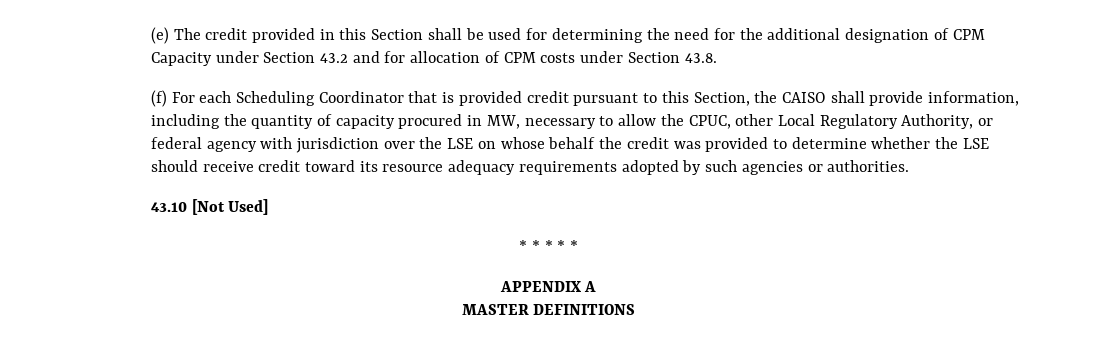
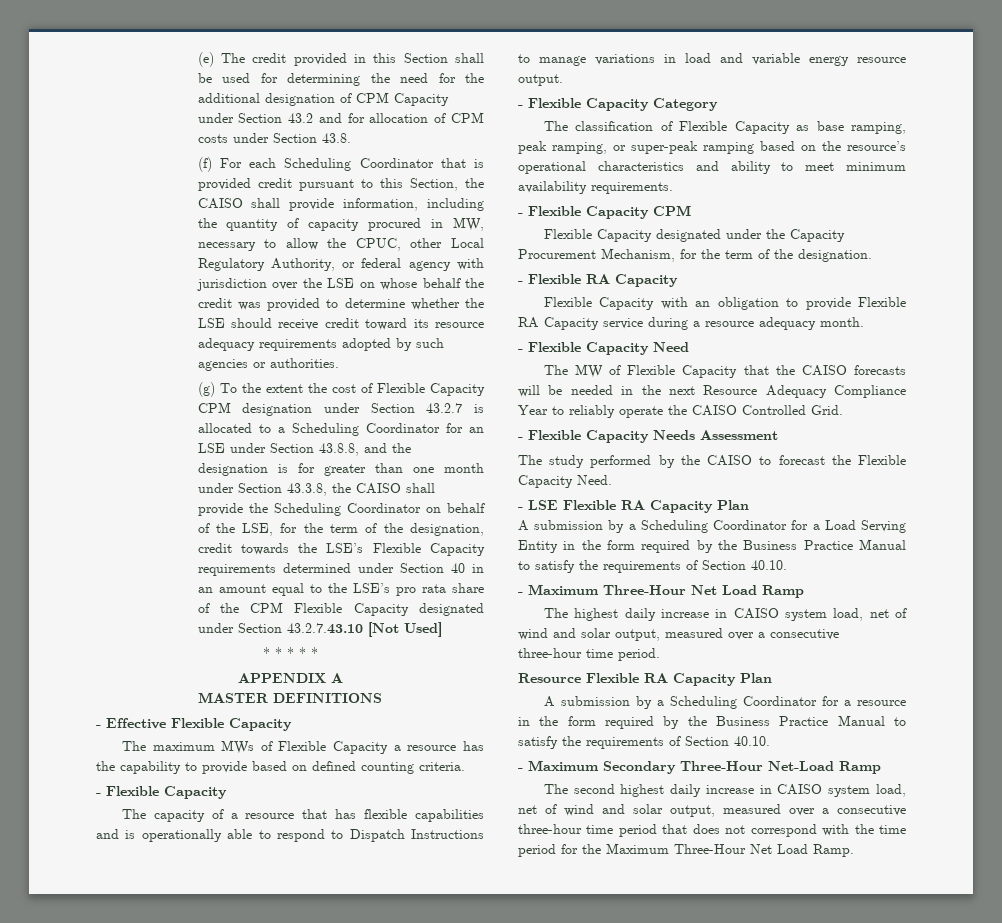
[150,202,187,212] 43.10 -> [197,382,486,397] [197,402,484,416] [197,423,484,436] [197,443,411,456] [197,463,484,476] [197,483,435,496] [197,503,485,516] [197,523,485,536] [197,543,485,556] [197,563,484,576] [197,583,485,596] [197,602,484,616] [197,623,363,634] (g) To the extent the cost of Flexible Capacity CPM designation under Section 43.2.7 is allocated to a Scheduling Coordinator for an LSE under Section 43.8.8, and the designation is for greater than one month under Section 43.3.8, the CAISO shall provide the Scheduling Coordinator on behalf of the LSE, for the term of the designation, credit towards the LSE’s Flexible Capacity requirements determined under Section 40 in an amount equal to the LSE’s pro rata share of the CPM Flexible Capacity designated under Section 43.2.7.43.10
(636, 309) none -> [96,718,292,731] [121,740,484,754] [96,761,465,774] [96,786,227,799] [121,809,484,822] [96,829,484,842] [518,53,906,66] [518,74,563,86] [518,98,718,111] [543,121,906,134] [518,141,906,154] [518,161,906,174] [518,181,673,194] [518,205,691,219] [543,229,845,242] [518,248,872,262] [518,274,678,287] [543,297,906,310] [518,317,864,330] [518,342,689,355] [543,364,906,378] [518,385,906,398] [518,405,843,418] [518,430,778,443] [518,455,906,468] [518,475,612,488] [518,500,749,513] [518,520,906,533] [518,539,906,553] [518,560,787,573] [518,584,804,598] [543,608,908,621] [518,628,839,641] [518,648,660,661] [518,673,772,686] [543,696,906,709] [518,715,906,729] [518,736,770,749] [518,760,881,774] [543,784,906,797] [518,804,906,817] [518,824,907,837] [518,843,854,857] // - Effective Flexible Capacity // The maximum MWs of Flexible Capacity a resource has the capability to provide based on defined counting criteria. // - Flexible Capacity // The capacity of a resource that has flexible capabilities and is operationally able to respond to Dispatch Instructions to manage variations in load and variable energy resource output. // - Flexible Capacity Category // The classification of Flexible Capacity as base ramping, peak ramping, or super-peak ramping based on the resource’s operational characteristics and ability to meet minimum availability requirements. // - Flexible Capacity CPM // Flexible Capacity designated under the Capacity Procurement Mechanism, for the term of the designation. // - Flexible RA Capacity // Flexible Capacity with an obligation to provide Flexible RA Capacity service during a resource adequacy month. // - Flexible Capacity Need // The MW of Flexible Capacity that the CAISO forecasts will be needed in the next Resource Adequacy Compliance Year to reliably operate the CAISO Controlled Grid. // - Flexible Capacity Needs Assessment // The study performed by the CAISO to forecast the Flexible Capacity Need. // - LSE Flexible RA Capacity Plan // A submission by a Scheduling Coordinator for a Load Serving Entity in the form required by the Business Practice Manual to satisfy the requirements of Section 40.10. // - Maximum Three-Hour Net Load Ramp // The highest daily increase in CAISO system load, net of wind and solar output, measured over a consecutive three-hour time period. // Resource Flexible RA Capacity Plan // A submission by a Scheduling Coordinator for a resource in the form required by the Business Practice Manual to satisfy the requirements of Section 40.10. // - Maximum Secondary Three-Hour Net-Load Ramp // The second highest daily increase in CAISO system load, net of wind and solar output, measured over a consecutive three-hour time period that does not correspond with the time period for the Maximum Three-Hour Net Load Ramp.

